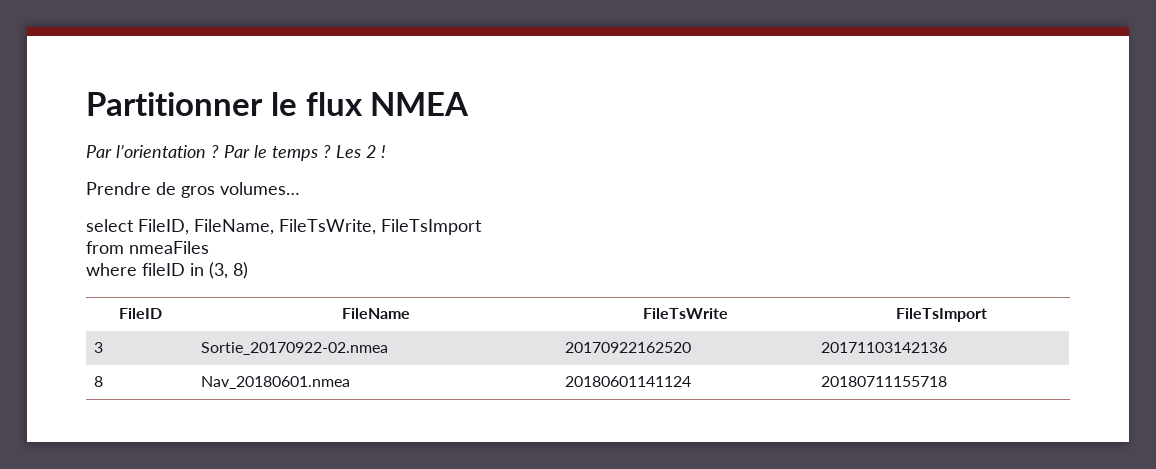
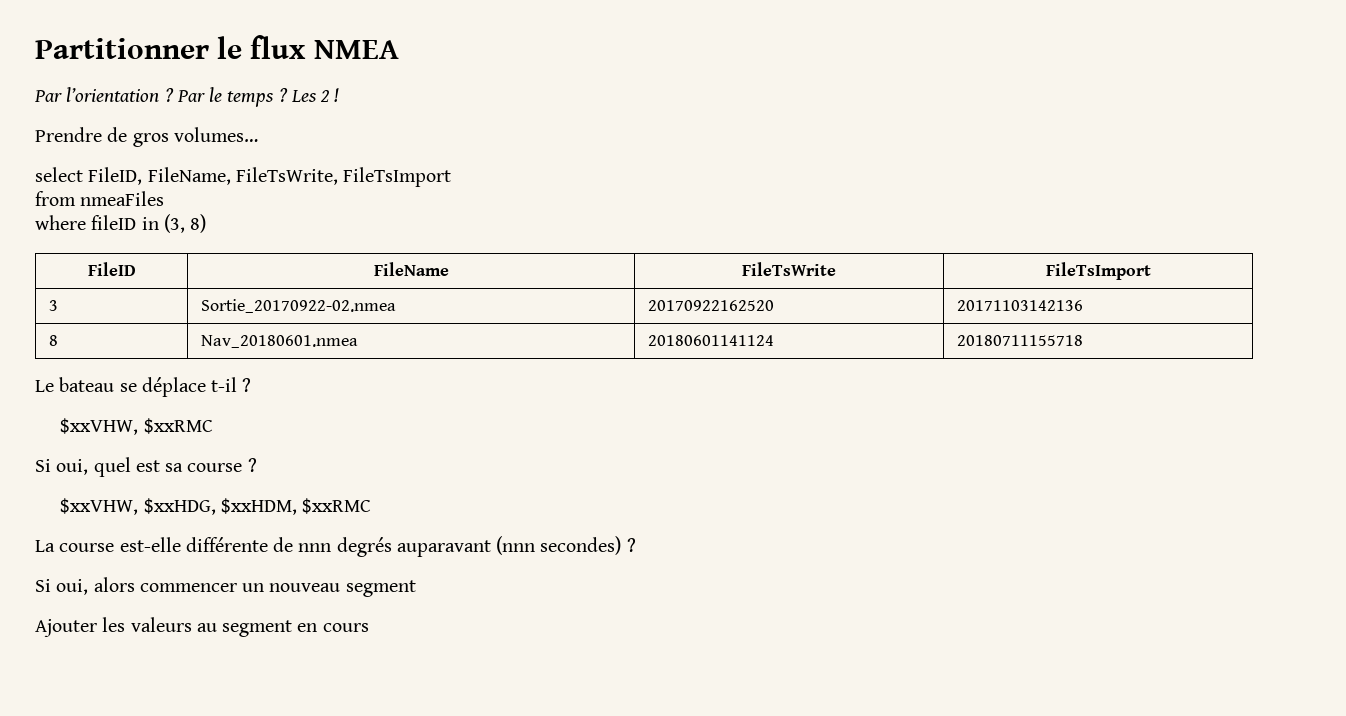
(948, 381) none -> [35,377,252,397] [60,418,213,435] [35,457,257,477] [60,498,372,515] [35,536,636,557] [35,577,416,597] [35,617,369,637] // Le bateau se déplace t-il ? // $xxVHW, $xxRMC // Si oui, quel est sa course ? // $xxVHW, $xxHDG, $xxHDM, $xxRMC // La course est-elle différente de nnn degrés auparavant (nnn secondes) ? // Si oui, alors commencer un nouveau segment // Ajouter les valeurs au segment en cours

